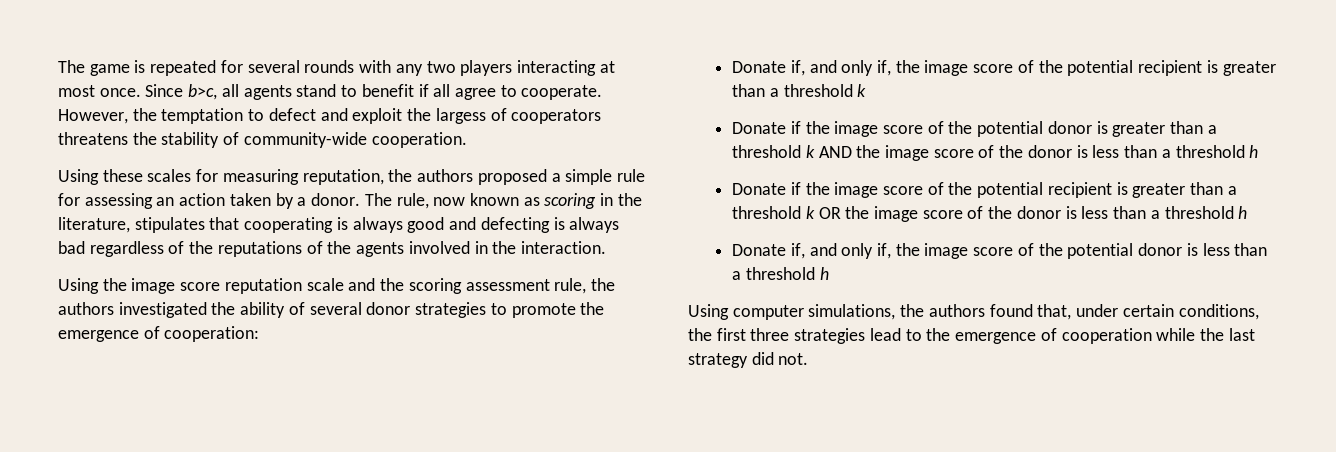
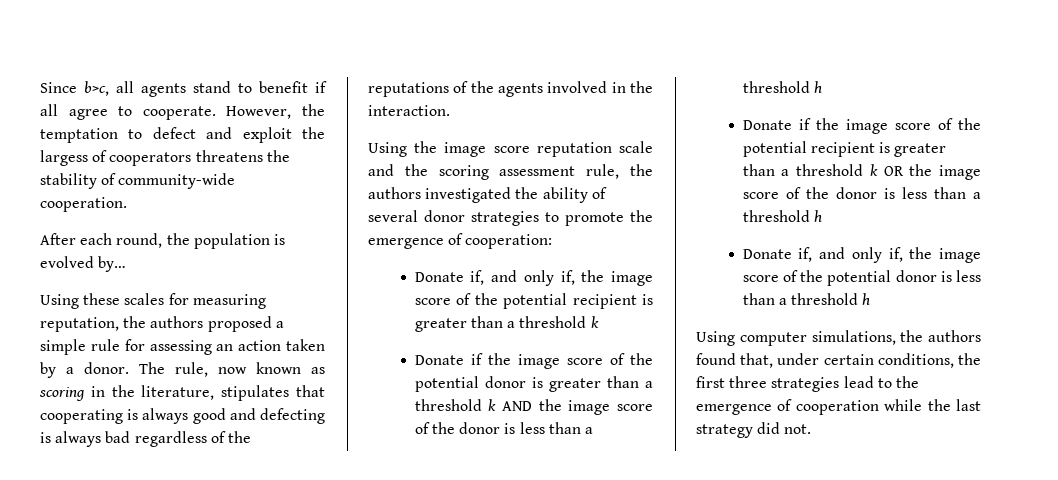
[58,60,615,76] [58,85,141,97] The game is repeated for several rounds with any two players interacting at most once. -> (40, 87) none
(467, 140) none -> [40,233,285,249] [40,256,127,272] // After each round, the population is evolved by…

